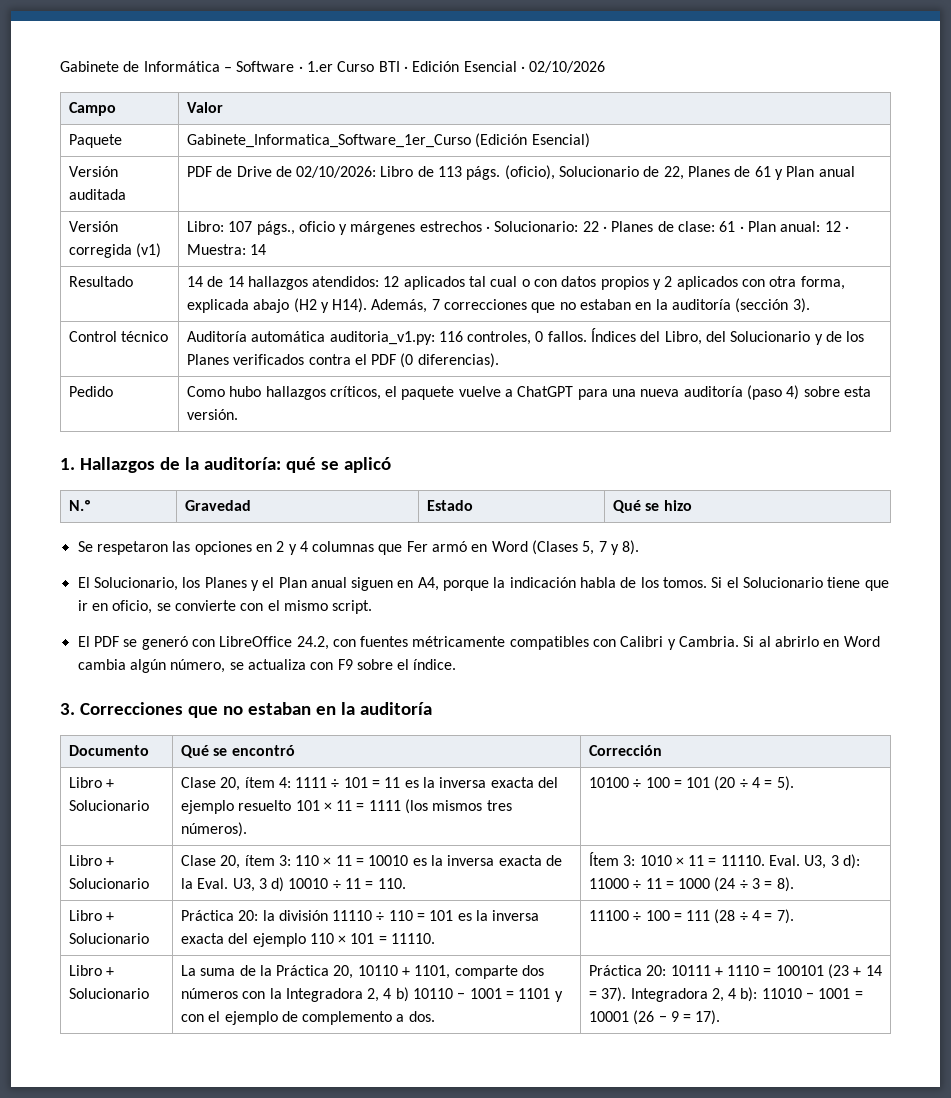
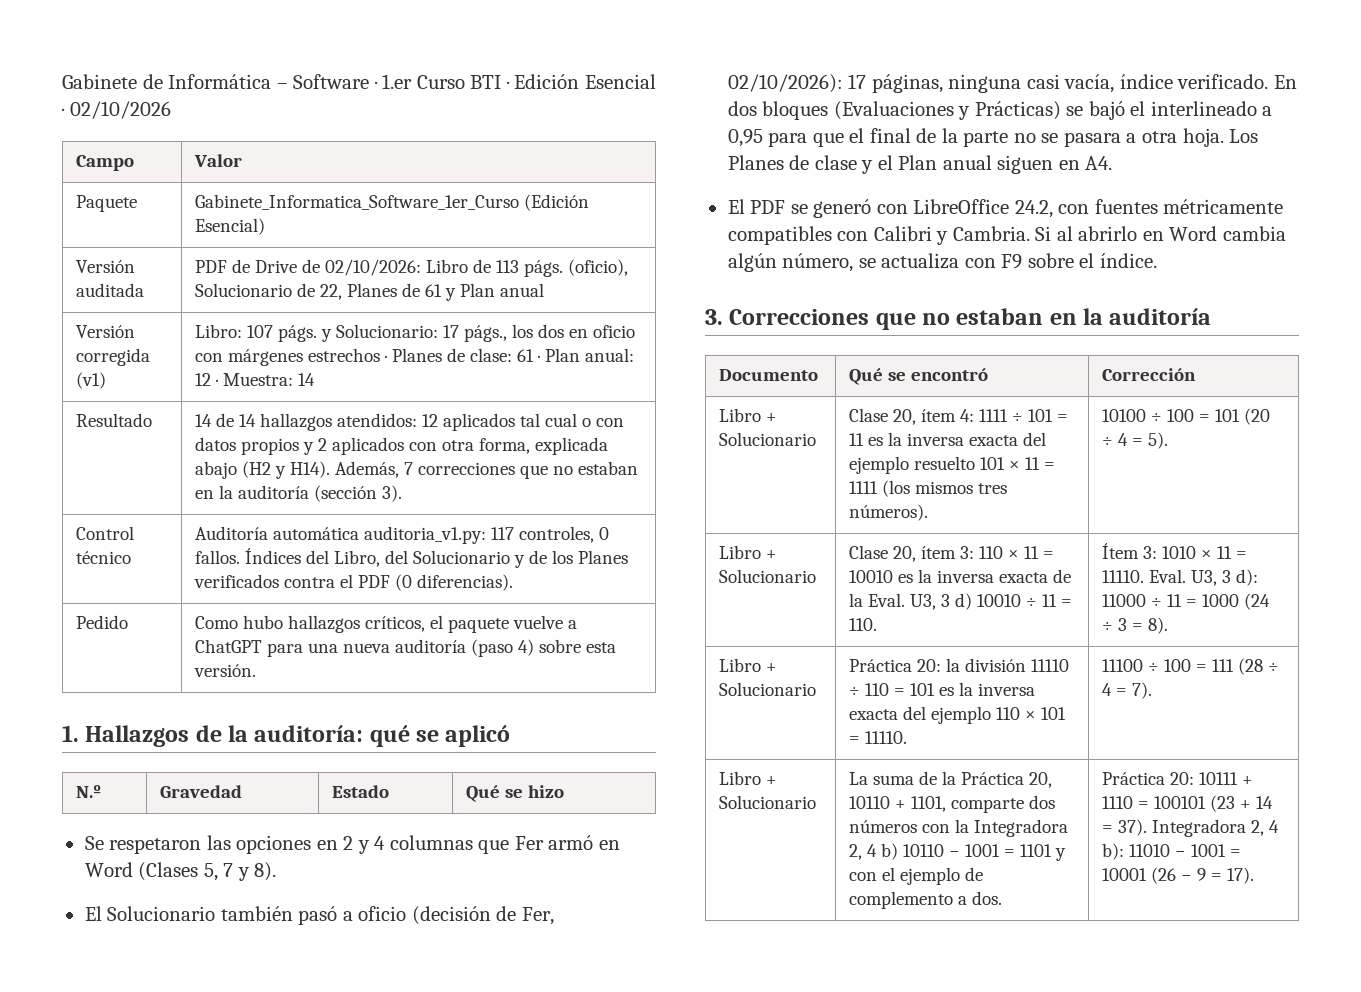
[256,221,599,235] págs., oficio y márgenes estrechos · Solucionario: 22 -> [278,324,635,342] [195,348,381,366] págs. y Solucionario: 17 págs., los dos en oficio con márgenes estrechos
[438,331,463,342] 116 -> [491,527,515,540] 117
[93,577,247,591] Solucionario, los Planes -> [107,906,554,925] [727,74,1297,93] [727,101,1273,120] [727,128,1259,147] [727,155,857,170] Solucionario también pasó a oficio (decisión de Fer, 02/10/2026): 17 páginas, ninguna casi vacía, índice verificado. En dos bloques (Evaluaciones y Prácticas) se bajó el interlineado a 0,95 para que el final de la parte no se pasara a otra hoja. Los Planes de clase
[417,577,889,591] [77,600,373,614] A4, porque la indicación habla de los tomos. Si el Solucionario tiene que ir en oficio, se convierte con el mismo script. -> [1085,156,1113,170] A4.

